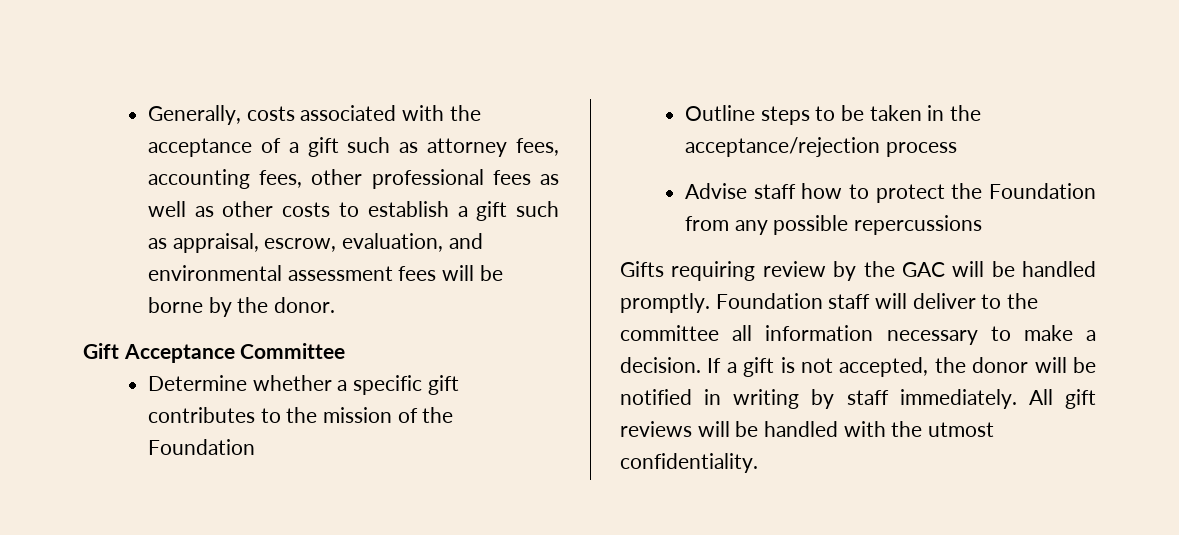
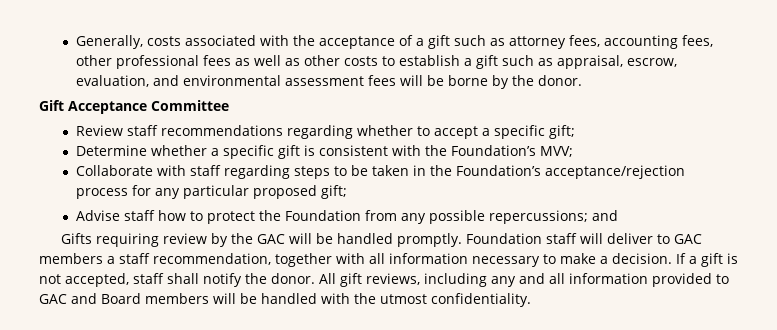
(346, 351) none -> [75,125,575,139] // Review staff recommendations regarding whether to accept a specific gift;
[147,407,454,423] [147,439,255,455] [684,105,755,121] contributes to the mission of the Foundation // Outline -> [303,145,573,157] [75,165,290,179] is consistent with the Foundation’s MVV; // Collaborate with staff regarding
(981, 113) none -> [455,165,541,176] Foundation’s
(957, 149) none -> [131,185,347,199] for any particular proposed gift;
[853,215,982,235] repercussions -> [488,210,618,224] repercussions; and
[1007,293,1039,309] [620,325,719,341] the committee -> [674,234,703,244] [39,253,365,267] GAC members a staff recommendation, together with
[934,357,1096,373] [620,389,1096,409] [620,421,692,437] the donor will be notified in writing by staff immediately. All gift reviews -> [133,273,729,287] [39,293,209,304] staff shall notify the donor. All gift reviews, including any and all information provided to GAC and Board members

